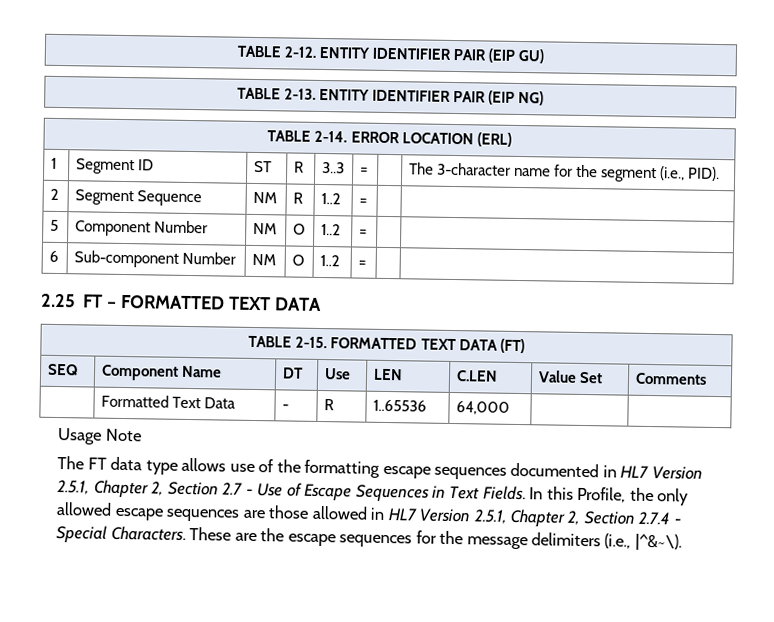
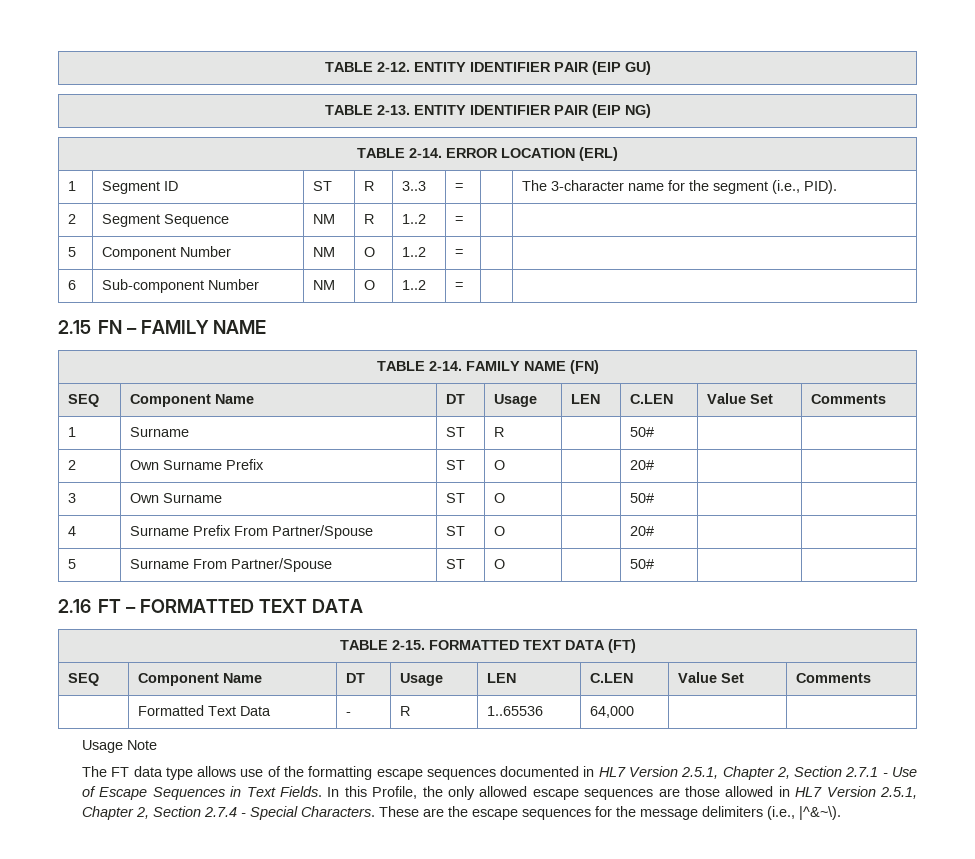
[41,293,76,308] 2.25 -> [58,320,267,334] [376,360,599,374] [68,394,100,407] [130,394,255,407] [446,394,466,404] [494,394,538,407] [571,394,601,404] [630,394,674,404] [707,393,774,404] [811,394,887,404] [68,427,77,437] [130,427,190,437] [446,427,466,437] [494,427,505,437] [630,427,655,437] [68,460,77,470] [130,459,265,470] [446,460,466,470] [494,460,506,470] [630,460,655,470] [68,493,77,503] [130,493,223,503] [446,493,466,503] [494,493,506,503] [630,493,655,503] [68,526,77,536] [130,525,374,539] [446,526,466,536] [494,526,506,536] [630,526,655,536] [68,559,77,569] [130,558,333,572] [446,559,466,569] [494,559,506,569] [630,559,655,569] [58,599,91,613] 2.15 FN – FAMILY NAME // TABLE 2-14. FAMILY NAME (FN) // SEQ | Component Name | DT | Usage | LEN | C.LEN | Value Set | Comments // 1 | Surname | ST | R | | 50# | | // 2 | Own Surname Prefix | ST | O | | 20# | | // 3 | Own Surname | ST | O | | 50# | | // 4 | Surname Prefix From Partner/Spouse | ST | O | | 20# | | // 5 | Surname From Partner/Spouse | ST | O | | 50# | | // 2.16
[323,368,351,380] Use -> [400,673,444,686] Usage
[222,482,244,495] 2.7 -> [845,767,879,777] 2.7.1

